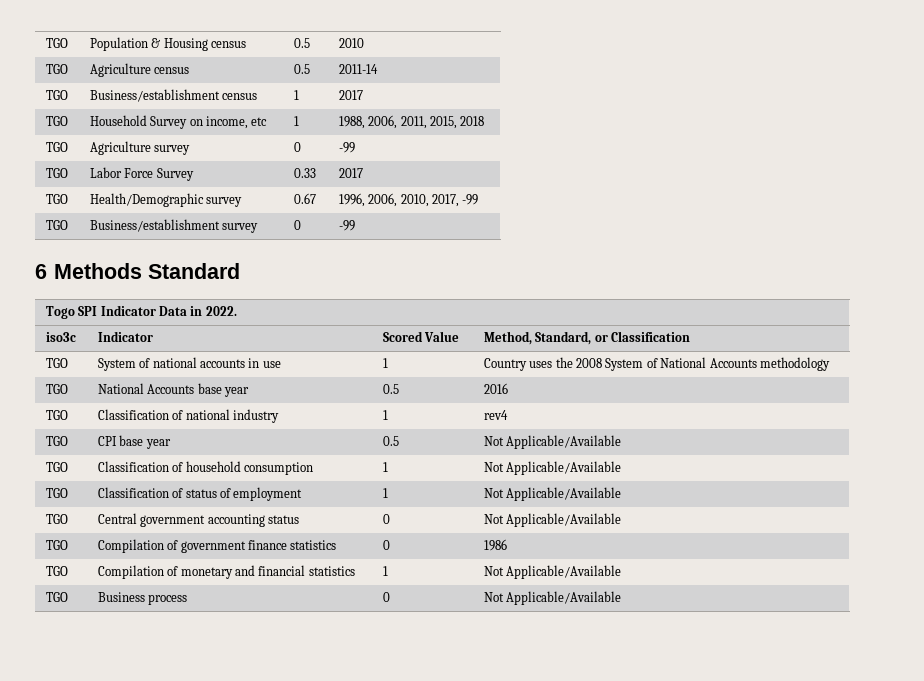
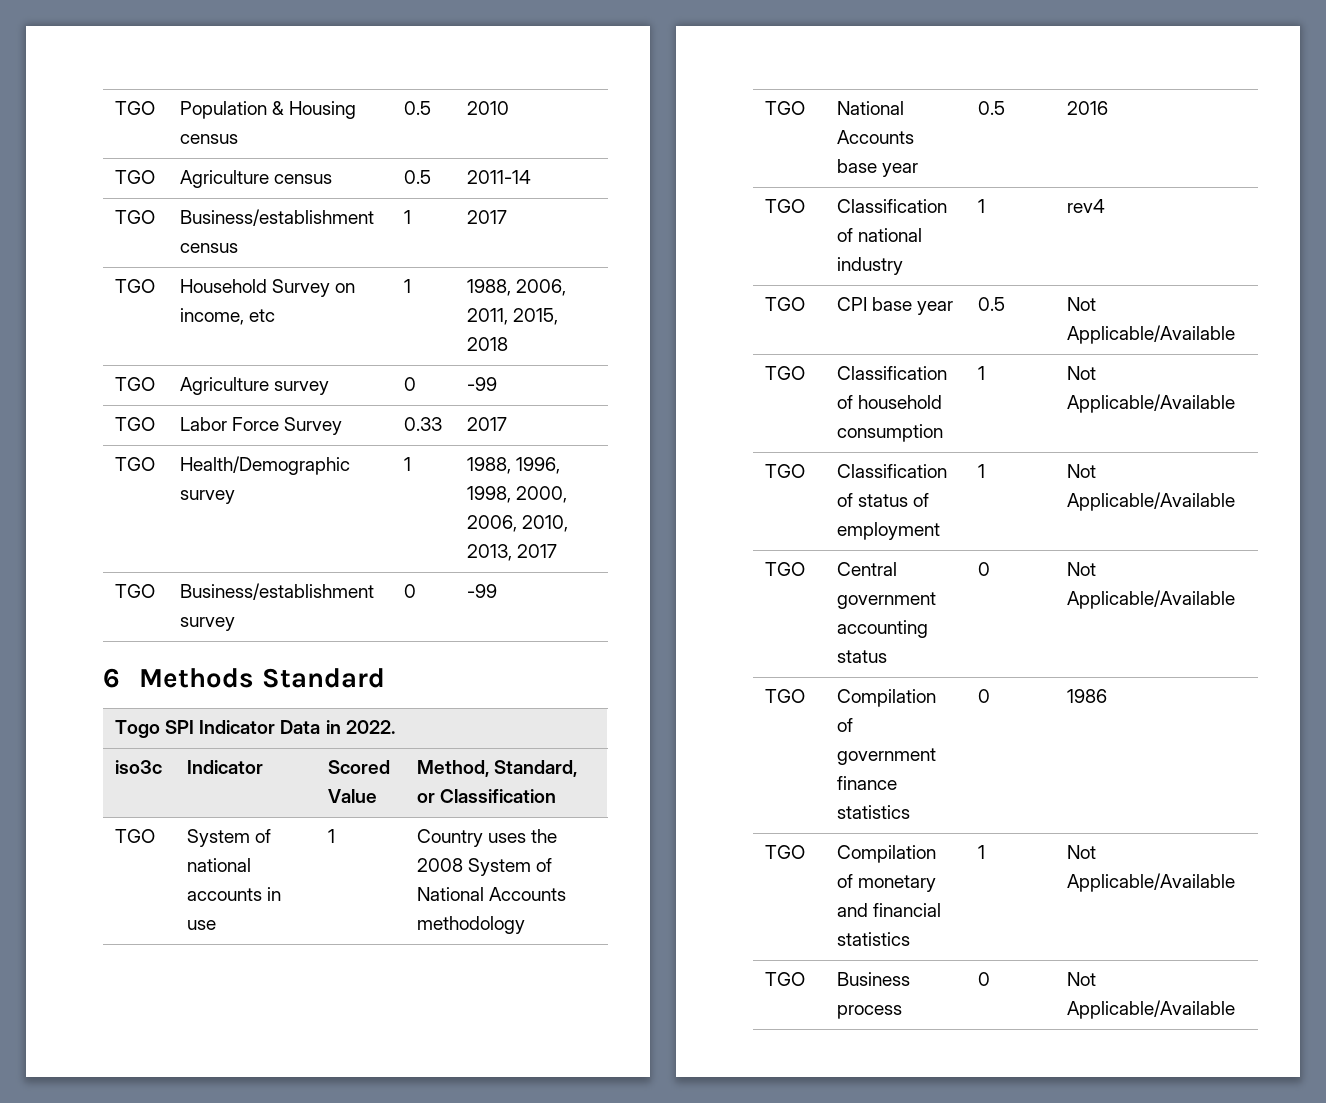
[293,193,316,204] [338,193,479,207] 0.67 | 1996, 2006, 2010, 2017, -99 -> [404,457,412,471] [467,457,561,474] [467,486,568,503] [467,515,569,532] [467,544,558,561] 1 | 1988, 1996, 1998, 2000, 2006, 2010, 2013, 2017

